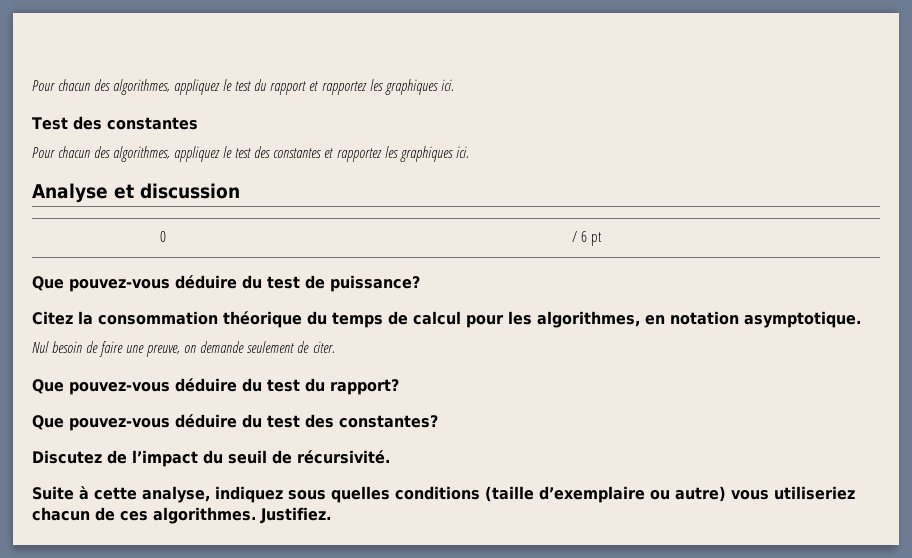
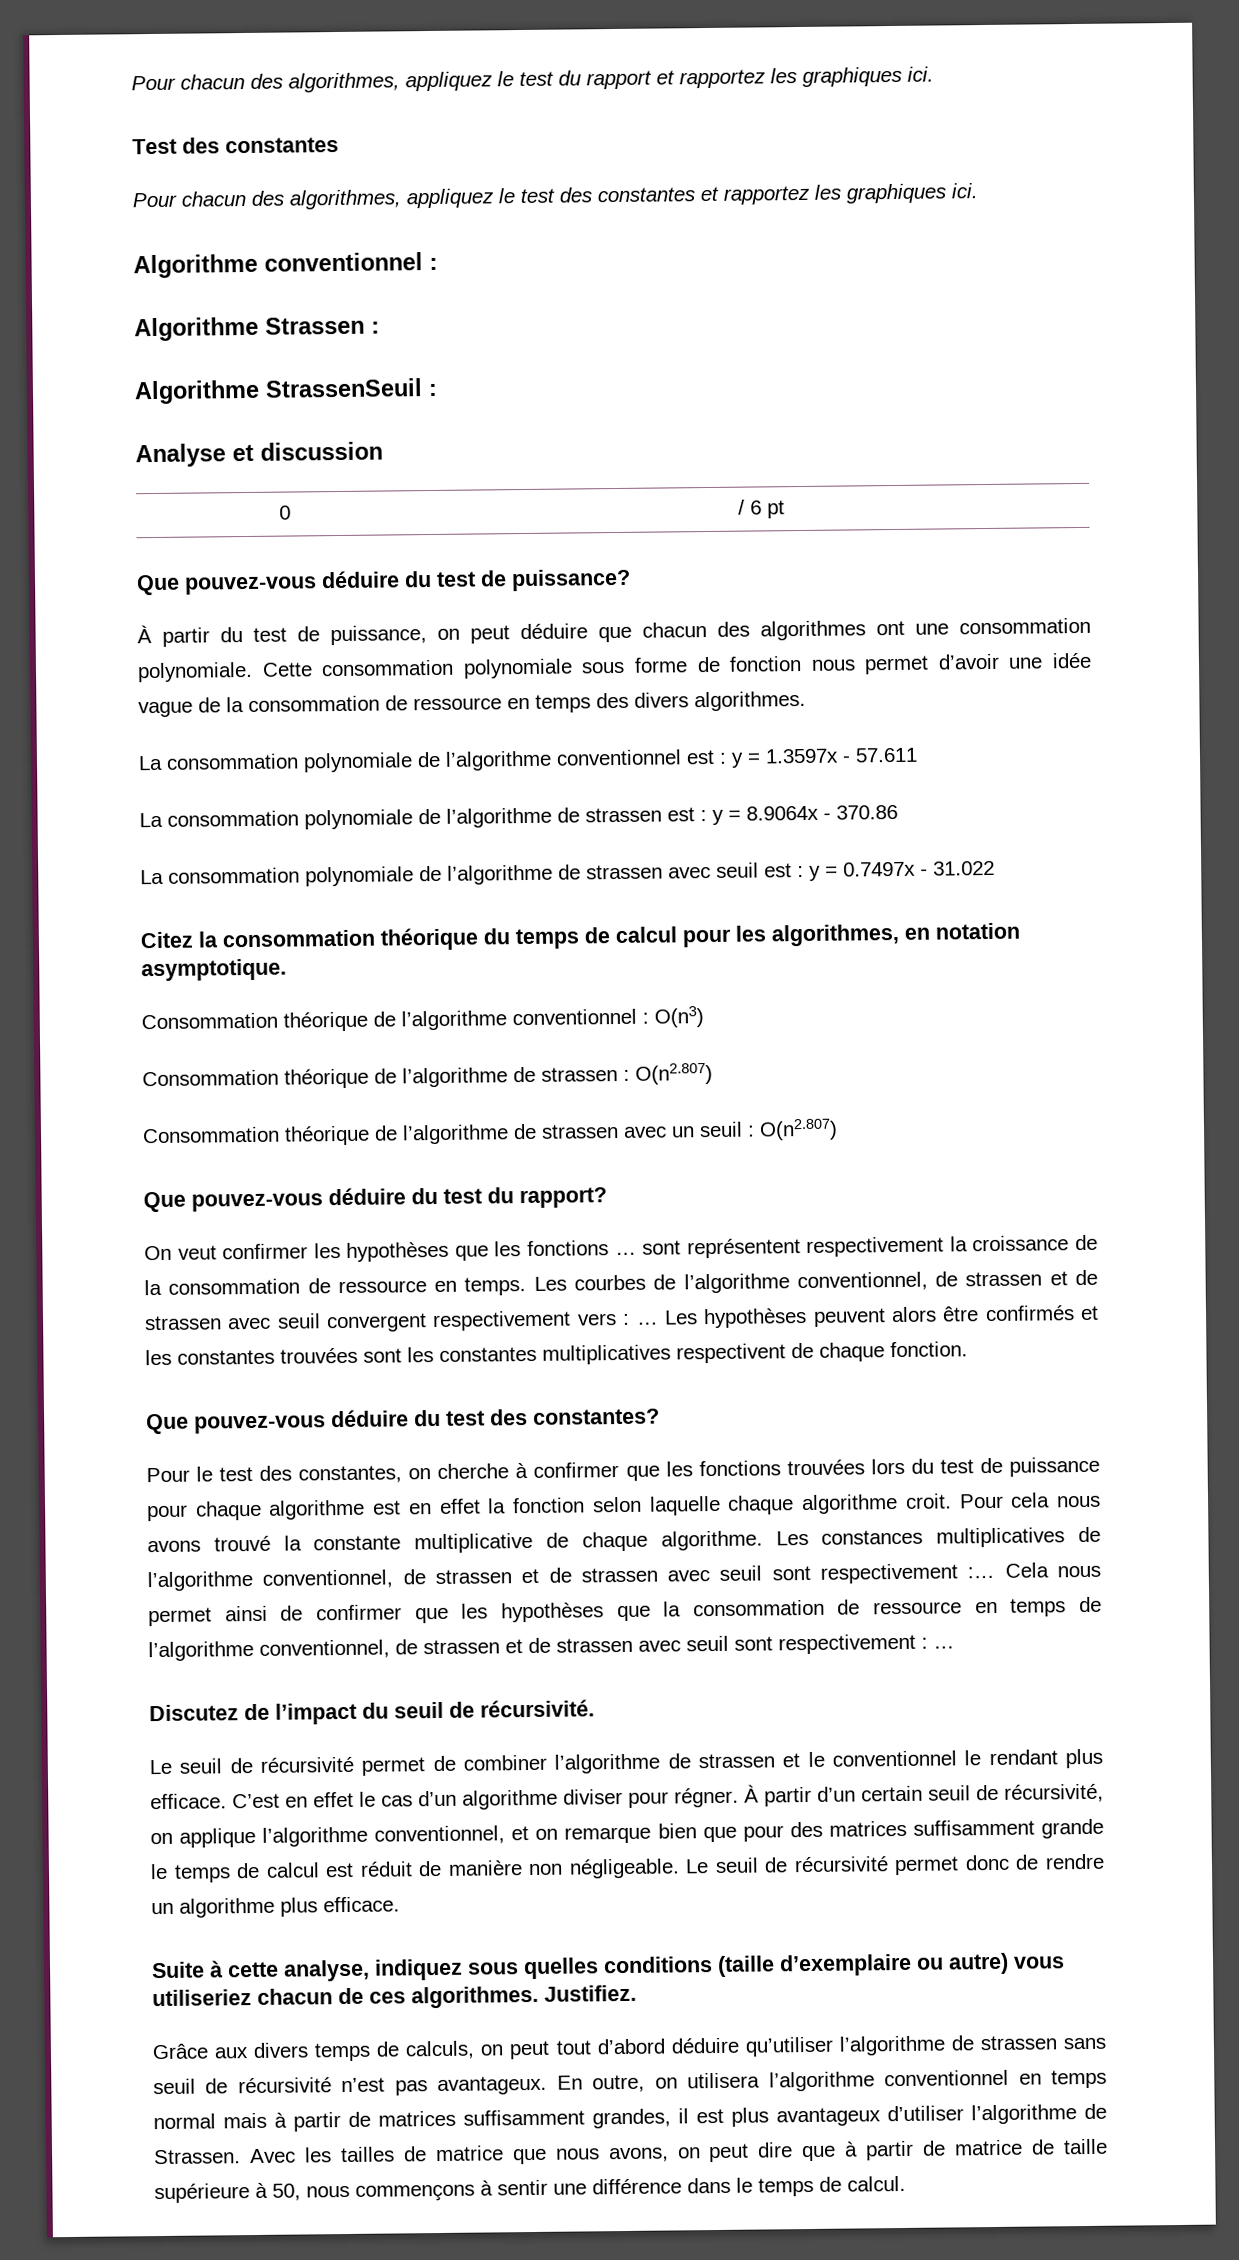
(469, 152) none -> [133,252,438,279] [134,316,380,342] [134,378,438,405] // Algorithme conventionnel : // Algorithme Strassen : // Algorithme StrassenSeuil :
(420, 283) none -> [137,617,1091,647] [137,652,1092,683] [138,690,806,718] [138,747,918,773] [139,804,898,830] [140,860,995,887] // À partir du test de puissance, on peut déduire que chacun des algorithmes ont une consommation polynomiale. Cette consommation polynomiale sous forme de fonction nous permet d’avoir une idée vague de la consommation de ressource en temps des divers algorithmes. // La consommation polynomiale de l’algorithme conventionnel est : y = 1.3597x - 57.611 // La consommation polynomiale de l’algorithme de strassen est : y = 8.9064x - 370.86 // La consommation polynomiale de l’algorithme de strassen avec seuil est : y = 0.7497x - 31.022
[32,341,335,357] Nul besoin de faire une preuve, on demande seulement de citer. -> [141,1006,704,1032] [142,1062,713,1089] [142,1118,838,1146] Consommation théorique de l’algorithme conventionnel : O(n3) // Consommation théorique de l’algorithme de strassen : O(n2.807) // Consommation théorique de l’algorithme de strassen avec un seuil : O(n2.807)
(399, 387) none -> [144,1234,1098,1262] [144,1269,1099,1296] [144,1305,1099,1333] [145,1341,968,1366] // On veut confirmer les hypothèses que les fonctions … sont représentent respectivement la croissance de la consommation de ressource en temps. Les courbes de l’algorithme conventionnel, de strassen et de strassen avec seuil convergent respectivement vers : … Les hypothèses peuvent alors être confirmés et les constantes trouvées sont les constantes multiplicatives respectivent de chaque fonction.
(438, 421) none -> [146,1456,1100,1484] [147,1492,1102,1522] [147,1526,1102,1554] [147,1562,1101,1592] [148,1596,1102,1627] [148,1633,955,1662] // Pour le test des constantes, on cherche à confirmer que les fonctions trouvées lors du test de puissance pour chaque algorithme est en effet la fonction selon laquelle chaque algorithme croit. Pour cela nous avons trouvé la constante multiplicative de chaque algorithme. Les constances multiplicatives de l’algorithme conventionnel, de strassen et de strassen avec seuil sont respectivement :… Cela nous permet ainsi de confirmer que les hypothèses que la consommation de ressource en temps de l’algorithme conventionnel, de strassen et de strassen avec seuil sont respectivement : …
(390, 457) none -> [149,1748,1104,1776] [150,1783,1104,1810] [150,1818,1105,1848] [150,1853,1105,1883] [151,1896,400,1918] // Le seuil de récursivité permet de combiner l’algorithme de strassen et le conventionnel le rendant plus efficace. C’est en effet le cas d’un algorithme diviser pour régner. À partir d’un certain seuil de récursivité, on applique l’algorithme conventionnel, et on remarque bien que pour des matrices suffisamment grande le temps de calcul est réduit de manière non négligeable. Le seuil de récursivité permet donc de rendre un algorithme plus efficace.
(331, 515) none -> [152,2035,1107,2062] [153,2069,1107,2096] [153,2103,1107,2132] [154,2138,1109,2165] [154,2175,906,2204] // Grâce aux divers temps de calculs, on peut tout d’abord déduire qu’utiliser l’algorithme de strassen sans seuil de récursivité n’est pas avantageux. En outre, on utilisera l’algorithme conventionnel en temps normal mais à partir de matrices suffisamment grandes, il est plus avantageux d’utiliser l’algorithme de Strassen. Avec les tailles de matrice que nous avons, on peut dire que à partir de matrice de taille supérieure à 50, nous commençons à sentir une différence dans le temps de calcul.

